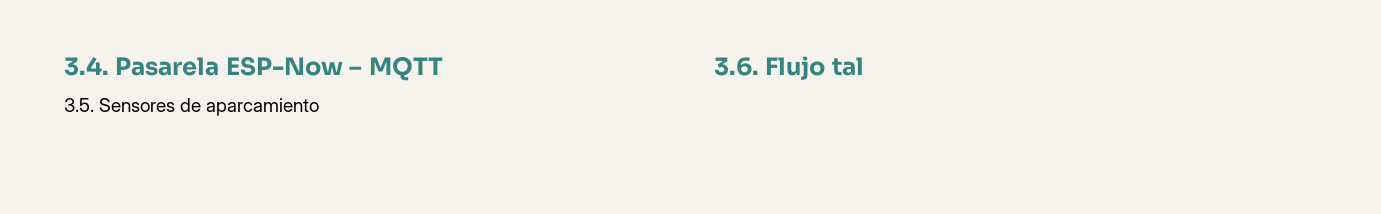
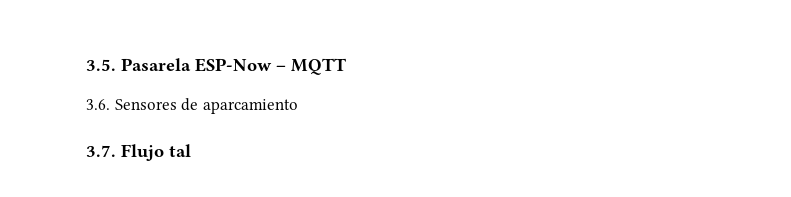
[64,56,109,76] 3.4. -> [86,59,116,71] 3.5.
[64,98,94,112] 3.5. -> [86,99,110,110] 3.6.
[714,57,759,76] 3.6. -> [86,145,116,157] 3.7.

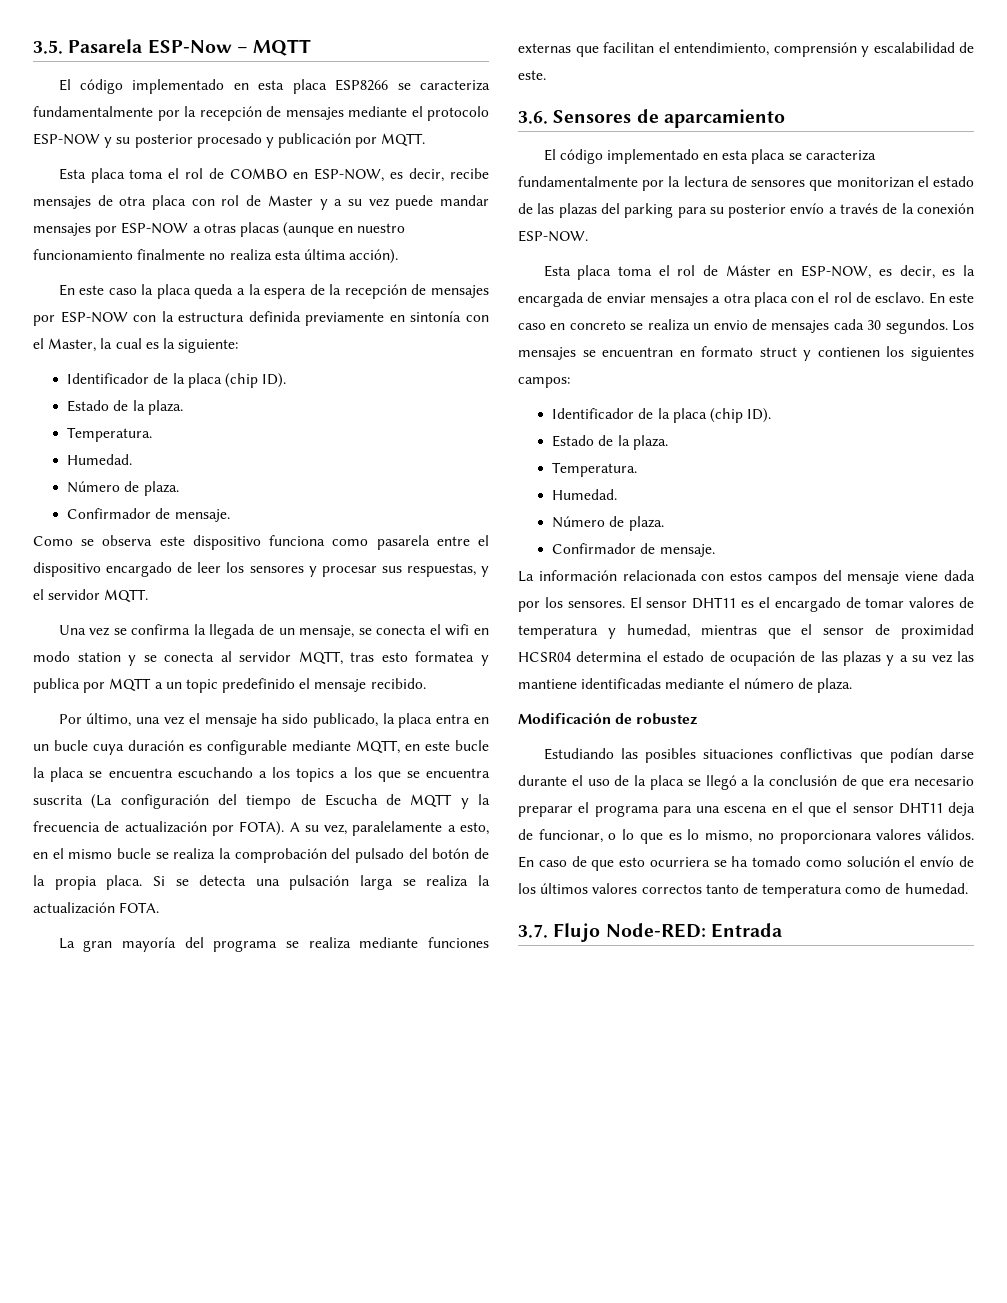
[86,98,298,114] 3.6. Sensores de aparcamiento -> [58,79,490,94] [33,106,489,121] [33,133,426,148] [58,168,489,183] [33,195,489,210] [33,222,406,237] [33,249,399,264] [58,284,489,299] [33,311,489,326] [33,338,239,353] [67,373,287,388] [67,400,183,415] [67,427,153,442] [67,454,133,465] [67,481,179,496] [67,508,230,522] [33,535,489,550] [33,562,490,577] [33,589,149,603] [58,624,489,639] [33,651,490,666] [33,678,426,693] [58,713,490,728] [33,740,489,755] [33,767,491,782] [33,794,491,809] [33,821,490,836] [33,848,490,863] [33,875,490,890] [33,902,160,914] [58,937,489,952] [518,42,974,57] [518,70,546,80] [518,109,785,128] [543,149,876,164] [518,176,974,191] [518,203,974,218] [518,230,588,242] [543,265,976,280] [518,292,974,307] [518,319,974,334] [518,346,974,361] [518,377,570,388] [552,408,772,423] [552,435,668,450] [552,462,638,477] [552,489,618,500] [552,516,664,531] [552,543,715,557] [518,570,975,585] [518,597,974,612] [518,624,974,639] [518,651,974,666] [518,678,853,693] [518,713,699,725] [543,748,974,763] [518,775,974,790] [518,802,975,817] [518,829,974,844] [518,856,974,871] [518,883,968,898] El código implementado en esta placa ESP8266 se caracteriza fundamentalmente por la recepción de mensajes mediante el protocolo ESP-NOW y su posterior procesado y publicación por MQTT. // Esta placa toma el rol de COMBO en ESP-NOW, es decir, recibe mensajes de otra placa con rol de Master y a su vez puede mandar mensajes por ESP-NOW a otras placas (aunque en nuestro funcionamiento finalmente no realiza esta última acción). // En este caso la placa queda a la espera de la recepción de mensajes por ESP-NOW con la estructura definida previamente en sintonía con el Master, la cual es la siguiente: // Identificador de la placa (chip ID). // Estado de la plaza. // Temperatura. // Humedad. // Número de plaza. // Confirmador de mensaje. // Como se observa este dispositivo funciona como pasarela entre el dispositivo encargado de leer los sensores y procesar sus respuestas, y el servidor MQTT. // Una vez se confirma la llegada de un mensaje, se conecta el wifi en modo station y se conecta al servidor MQTT, tras esto formatea y publica por MQTT a un topic predefinido el mensaje recibido. // Por último, una vez el mensaje ha sido publicado, la placa entra en un bucle cuya duración es configurable mediante MQTT, en este bucle la placa se encuentra escuchando a los topics a los que se encuentra suscrita (La configuración del tiempo de Escucha de MQTT y la frecuencia de actualización por FOTA). A su vez, paralelamente a esto, en el mismo bucle se realiza la comprobación del pulsado del botón de la propia placa. Si se detecta una pulsación larga se realiza la actualización FOTA. // La gran mayoría del programa se realiza mediante funciones externas que facilitan el entendimiento, comprensión y escalabilidad de este. // 3.6. Sensores de aparcamiento // El código implementado en esta placa se caracteriza fundamentalmente por la lectura de sensores que monitorizan el estado de las plazas del parking para su posterior envío a través de la conexión ESP-NOW. // Esta placa toma el rol de Máster en ESP-NOW, es decir, es la encargada de enviar mensajes a otra placa con el rol de esclavo. En este caso en concreto se realiza un envio de mensajes cada 30 segundos. Los mensajes se encuentran en formato struct y contienen los siguientes campos: // Identificador de la placa (chip ID). // Estado de la plaza. // Temperatura. // Humedad. // Número de plaza. // Confirmador de mensaje. // La información relacionada con estos campos del mensaje viene dada por los sensores. El sensor DHT11 es el encargado de tomar valores de temperatura y humedad, mientras que el sensor de proximidad HCSR04 determina el estado de ocupación de las plazas y a su vez las mantiene identificadas mediante el número de plaza. // Modificación de robustez // Estudiando las posibles situaciones conflictivas que podían darse durante el uso de la placa se llegó a la conclusión de que era necesario preparar el programa para una escena en el que el sensor DHT11 deja de funcionar, o lo que es lo mismo, no proporcionara valores válidos. En caso de que esto ocurriera se ha tomado como solución el envío de los últimos valores correctos tanto de temperatura como de humedad.
[169,144,191,157] tal -> [605,923,782,938] Node-RED: Entrada

